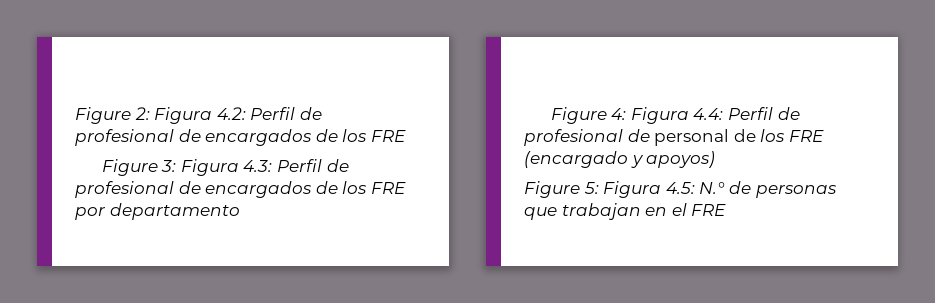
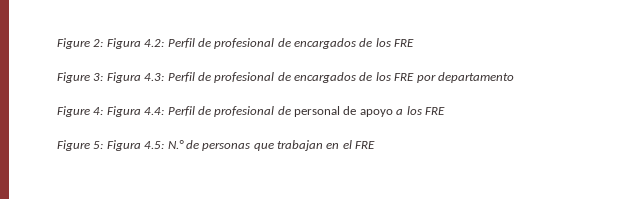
[760,129,824,142] [524,151,716,168] los FRE (encargado y apoyos) -> [359,106,445,117] apoyo a los FRE

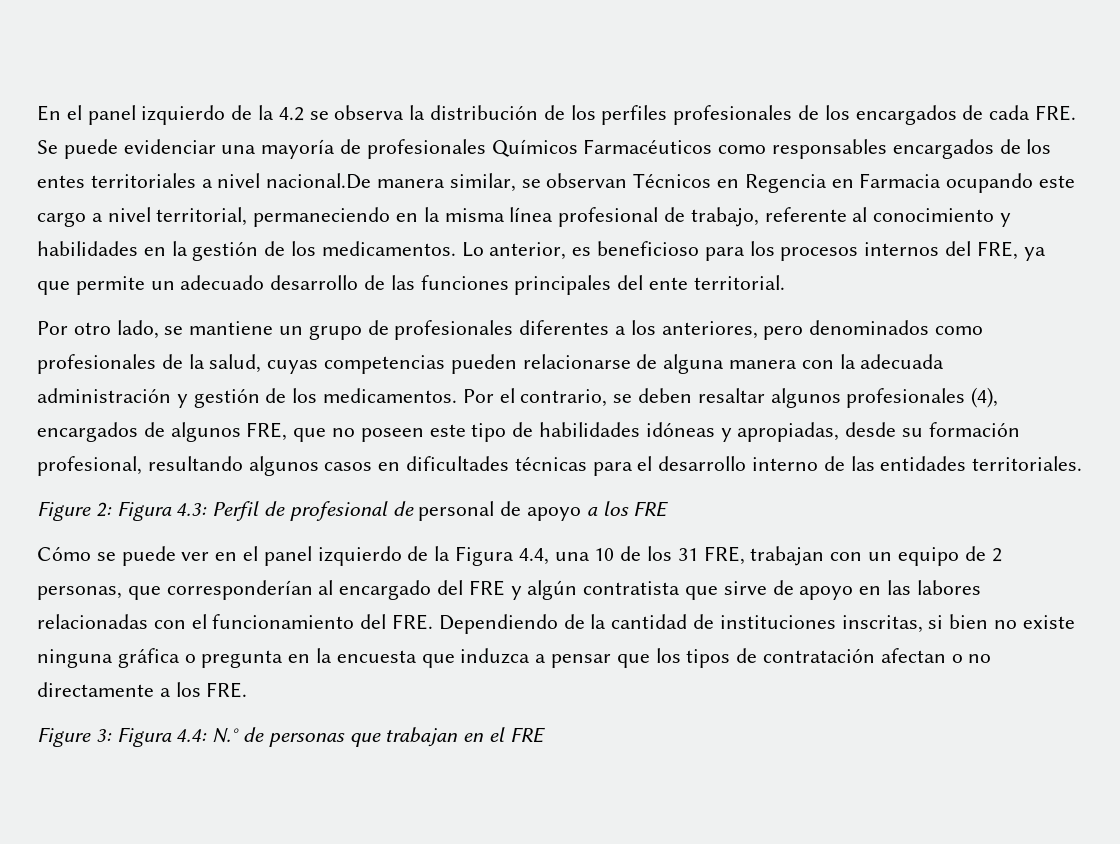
[57,38,415,49] [57,72,104,83] Figure 2: Figura 4.2: Perfil de profesional de encargados de los FRE // Figure 3: -> [37,105,1077,125] [37,139,1052,159] [37,173,1076,193] [37,207,1012,227] [37,241,1046,261] [37,275,785,295] [37,320,984,340] [37,354,945,374] [37,387,999,408] [37,422,1020,442] [37,456,1083,476] [37,501,112,521] En el panel izquierdo de la 4.2 se observa la distribución de los perfiles profesionales de los encargados de cada FRE. Se puede evidenciar una mayoría de profesionales Químicos Farmacéuticos como responsables encargados de los entes territoriales a nivel nacional.De manera similar, se observan Técnicos en Regencia en Farmacia ocupando este cargo a nivel territorial, permaneciendo en la misma línea profesional de trabajo, referente al conocimiento y habilidades en la gestión de los medicamentos. Lo anterior, es beneficioso para los procesos internos del FRE, ya que permite un adecuado desarrollo de las funciones principales del ente territorial. // Por otro lado, se mantiene un grupo de profesionales diferentes a los anteriores, pero denominados como profesionales de la salud, cuyas competencias pueden relacionarse de alguna manera con la adecuada administración y gestión de los medicamentos. Por el contrario, se deben resaltar algunos profesionales (4), encargados de algunos FRE, que no poseen este tipo de habilidades idóneas y apropiadas, desde su formación profesional, resultando algunos casos en dificultades técnicas para el desarrollo interno de las entidades territoriales. // Figure 2:
[294,72,514,83] [57,106,291,117] encargados de los FRE por departamento // Figure 4: Figura 4.4: Perfil de profesional de -> (414, 508) none
[57,140,165,151] Figure 5: Figura 4.5: -> [37,546,1002,566] [37,580,981,600] [37,614,1075,634] [37,648,992,668] [37,682,248,698] [37,727,208,747] Cómo se puede ver en el panel izquierdo de la Figura 4.4, una 10 de los 31 FRE, trabajan con un equipo de 2 personas, que corresponderían al encargado del FRE y algún contratista que sirve de apoyo en las labores relacionadas con el funcionamiento del FRE. Dependiendo de la cantidad de instituciones inscritas, si bien no existe ninguna gráfica o pregunta en la encuesta que induzca a pensar que los tipos de contratación afectan o no directamente a los FRE. // Figure 3: Figura 4.4:

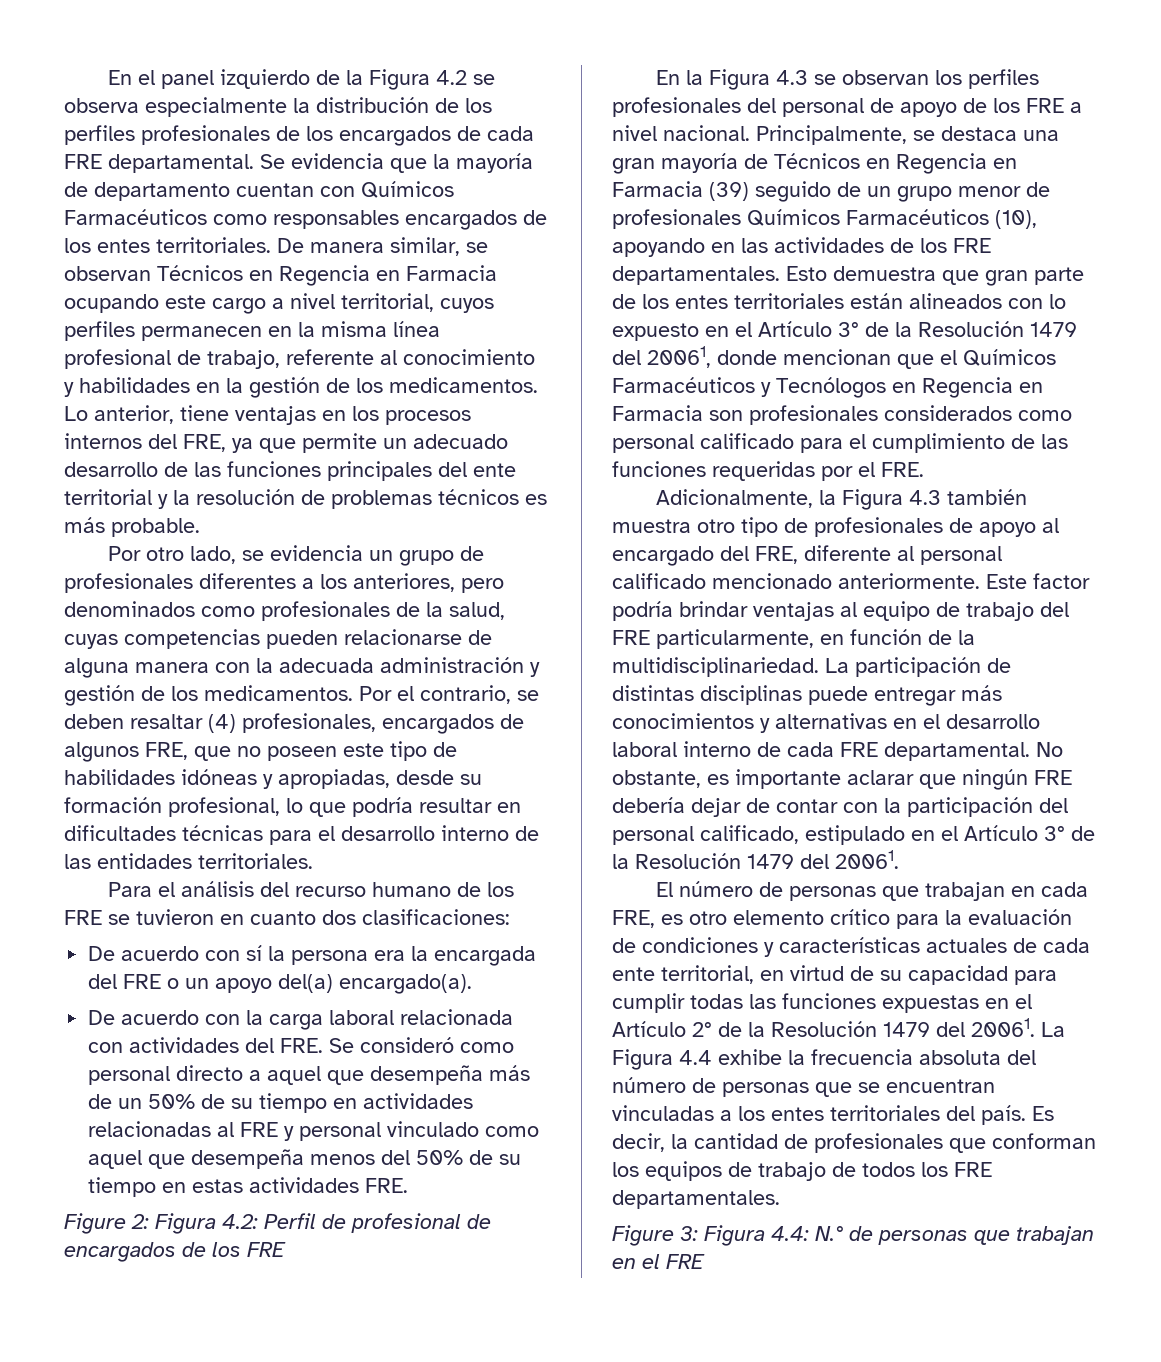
(275, 112) none -> [368,69,430,90] Figura
(405, 112) none -> [145,97,287,117] especialmente
[1035,105,1077,121] [37,139,486,159] FRE. Se puede evidenciar una mayoría de profesionales -> [64,153,533,173] [64,182,355,201] FRE departamental. Se evidencia que la mayoría de departamento cuentan con
[90,173,372,189] territoriales a nivel nacional.De -> [156,237,304,253] territoriales. De
[253,207,391,227] permaneciendo -> [440,298,494,313] [64,321,262,341] cuyos perfiles permanecen
[572,241,745,261] es beneficioso para -> [180,405,346,425] tiene ventajas en
[693,275,785,290] territorial. -> [64,489,547,509] [64,517,200,537] territorial y la resolución de problemas técnicos es más probable.
[189,321,274,335] mantiene -> [269,545,363,561] evidencia
[770,387,999,408] algunos profesionales (4), -> [208,713,376,733] (4) profesionales,
[147,456,373,476] resultando algunos casos -> [286,797,492,817] lo que podría resultar
(1083, 463) none -> [107,881,514,897] [64,909,510,925] [88,945,537,966] [88,974,473,994] [88,1009,514,1030] [88,1037,515,1053] [88,1065,531,1085] [88,1093,474,1113] [88,1121,540,1141] [88,1149,522,1169] [88,1177,409,1197] // Para el análisis del recurso humano de los FRE se tuvieron en cuanto dos clasificaciones: // De acuerdo con sí la persona era la encargada del FRE o un apoyo del(a) encargado(a). // De acuerdo con la carga laboral relacionada con actividades del FRE. Se consideró como personal directo a aquel que desempeña más de un 50% de su tiempo en actividades relacionadas al FRE y personal vinculado como aquel que desempeña menos del 50% de su tiempo en estas actividades FRE.
[176,503,208,516] 4.3: -> [222,1214,258,1229] 4.2:
(414, 508) none -> [64,1242,286,1262] [655,69,1039,90] [612,97,776,117] encargados de los FRE // En la Figura 4.3 se observan los perfiles profesionales del
[586,501,669,517] [37,546,1002,566] [37,580,981,600] [37,614,1075,634] [37,648,992,668] [37,682,248,698] a los FRE // Cómo se puede ver en el panel izquierdo de la Figura 4.4, una 10 de los 31 FRE, trabajan con un equipo de 2 personas, que corresponderían al encargado del FRE y algún contratista que sirve de apoyo en las labores relacionadas con el funcionamiento del FRE. Dependiendo de la cantidad de instituciones inscritas, si bien no existe ninguna gráfica o pregunta en la encuesta que induzca a pensar que los tipos de contratación afectan o no directamente a los FRE. -> [963,98,1082,113] [612,125,1059,145] [612,153,1017,174] [612,181,1050,202] [612,209,1037,229] [612,237,991,257] [612,266,1084,286] [612,293,1066,309] [612,321,1077,341] [612,346,1056,369] [612,377,1043,398] [612,405,1072,425] [612,433,1068,453] [612,461,924,481] [655,489,1027,510] [612,517,1059,537] [612,545,1002,566] [612,573,1090,589] [612,601,1069,621] [612,629,975,649] [612,657,1011,677] [612,685,1002,706] [612,713,1040,733] [612,741,1063,761] [612,769,1072,790] [612,797,1068,817] [612,825,1095,845] [612,850,899,869] [655,881,1088,901] [612,909,1072,929] [612,937,1090,957] [612,965,1057,985] [612,993,1032,1013] [612,1018,1065,1037] [612,1049,1036,1070] [612,1077,995,1097] [612,1105,1054,1125] [612,1133,1096,1153] [612,1161,992,1181] [612,1190,780,1209] de los FRE a nivel nacional. Principalmente, se destaca una gran mayoría de Técnicos en Regencia en Farmacia (39) seguido de un grupo menor de profesionales Químicos Farmacéuticos (10), apoyando en las actividades de los FRE departamentales. Esto demuestra que gran parte de los entes territoriales están alineados con lo expuesto en el Artículo 3° de la Resolución 1479 del 20061, donde mencionan que el Químicos Farmacéuticos y Tecnólogos en Regencia en Farmacia son profesionales considerados como personal calificado para el cumplimiento de las funciones requeridas por el FRE. // Adicionalmente, la Figura 4.3 también muestra otro tipo de profesionales de apoyo al encargado del FRE, diferente al personal calificado mencionado anteriormente. Este factor podría brindar ventajas al equipo de trabajo del FRE particularmente, en función de la multidisciplinariedad. La participación de distintas disciplinas puede entregar más conocimientos y alternativas en el desarrollo laboral interno de cada FRE departamental. No obstante, es importante aclarar que ningún FRE debería dejar de contar con la participación del personal calificado, estipulado en el Artículo 3° de la Resolución 1479 del 20061. // El número de personas que trabajan en cada FRE, es otro elemento crítico para la evaluación de condiciones y características actuales de cada ente territorial, en virtud de su capacidad para cumplir todas las funciones expuestas en el Artículo 2° de la Resolución 1479 del 20061. La Figura 4.4 exhibe la frecuencia absoluta del número de personas que se encuentran vinculadas a los entes territoriales del país. Es decir, la cantidad de profesionales que conforman los equipos de trabajo de todos los FRE departamentales.

